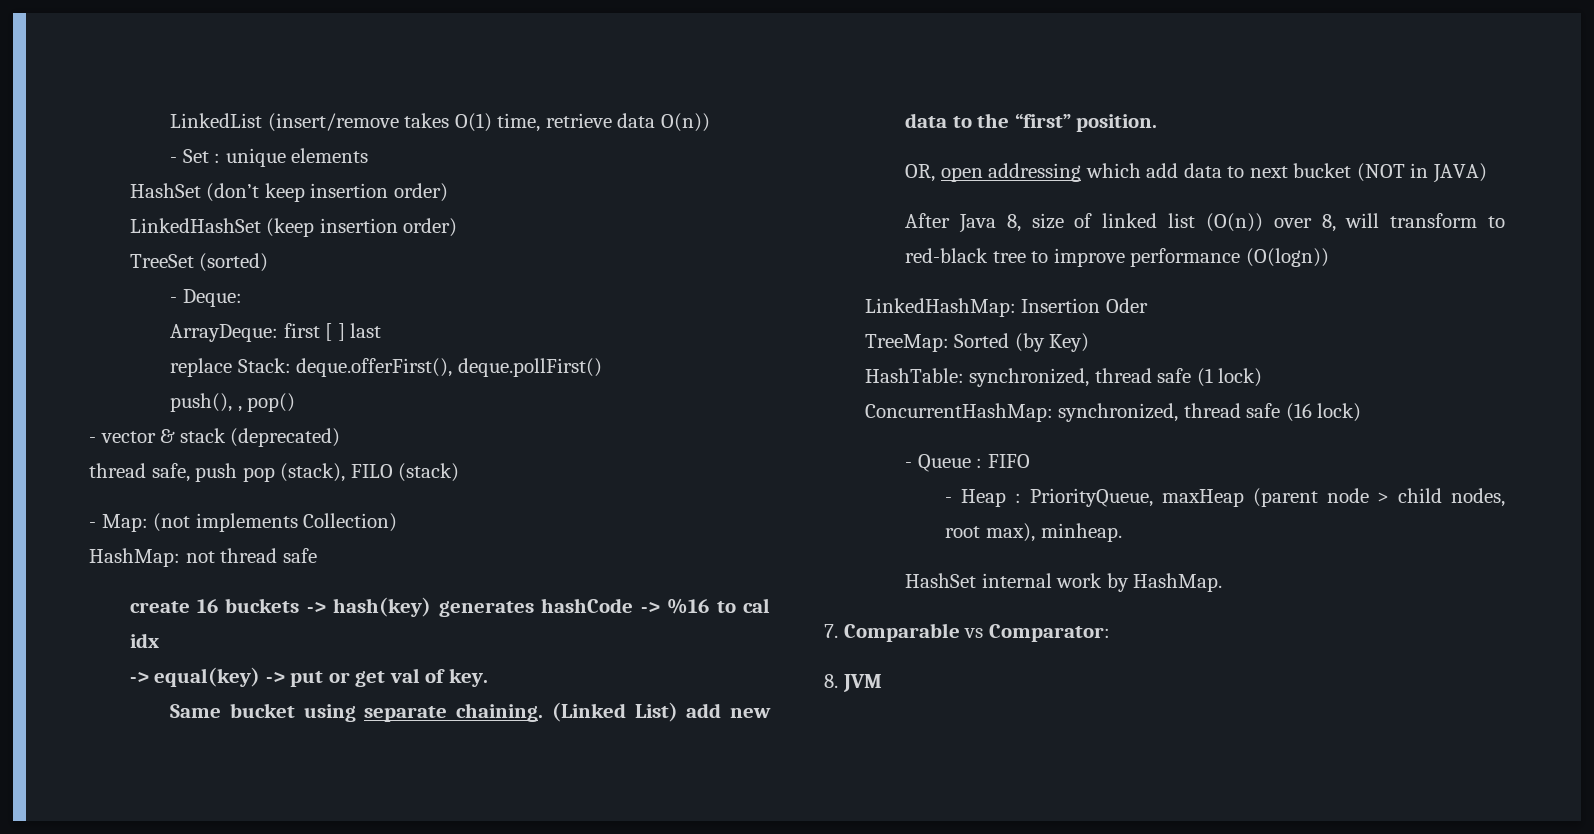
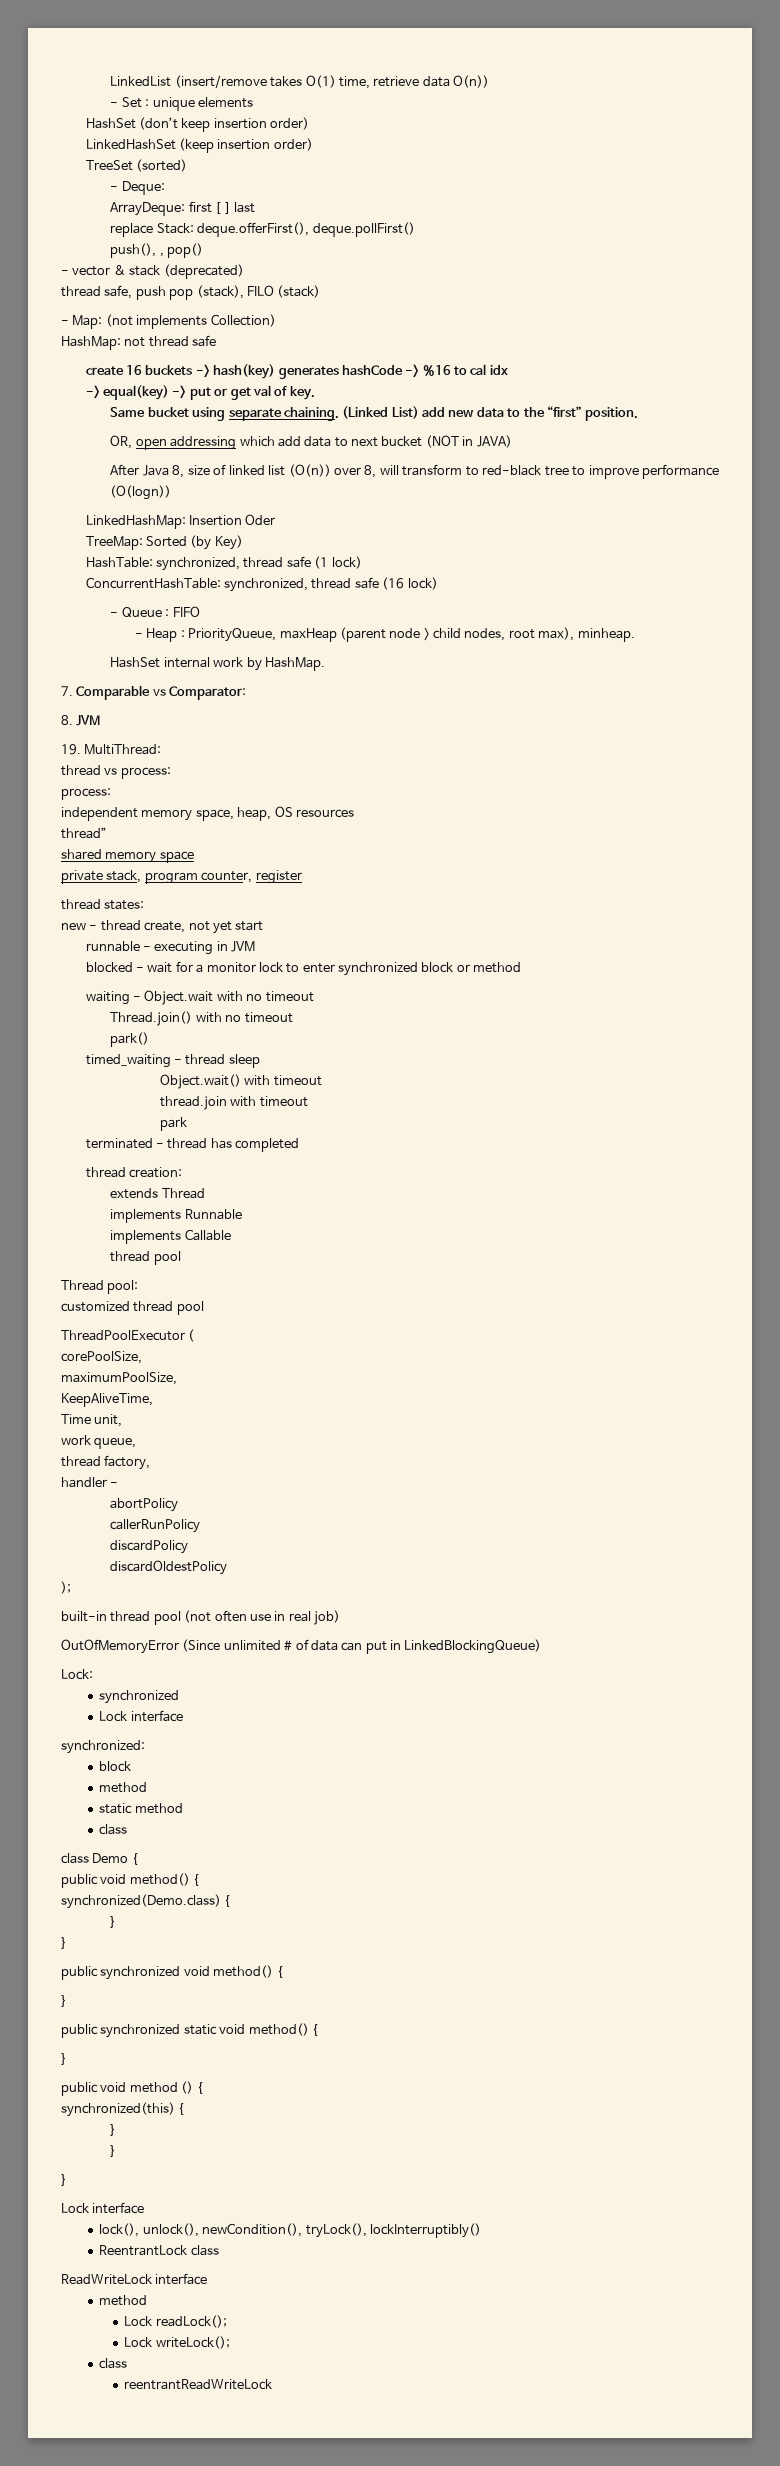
[864,403,1053,422] ConcurrentHashMap: -> [85,577,221,589] ConcurrentHashTable:
(882, 683) none -> [61,744,162,755] [61,765,171,779] [61,788,111,800] [61,806,354,821] [61,827,107,839] [61,849,194,863] [61,870,302,884] [61,899,145,910] [61,920,264,934] [85,941,256,955] [85,961,522,976] [85,990,314,1005] [110,1011,293,1026] [110,1032,150,1047] [85,1054,260,1068] [159,1074,322,1089] [159,1096,308,1110] [159,1117,187,1131] [85,1138,300,1152] [85,1167,183,1178] [110,1188,205,1199] [110,1209,242,1223] [110,1229,231,1244] [110,1251,181,1265] [61,1280,139,1294] [61,1301,204,1315] [61,1329,195,1342] [61,1351,142,1364] [61,1372,177,1385] [61,1393,153,1407] [61,1414,123,1427] [61,1435,137,1449] [61,1455,151,1470] [61,1477,119,1488] [110,1498,179,1512] [110,1519,201,1533] [110,1540,189,1554] [110,1560,228,1575] [61,1581,71,1594] [61,1610,340,1625] [61,1639,542,1654] [61,1669,93,1680] [99,1690,180,1704] [99,1710,183,1722] [61,1740,145,1754] [99,1761,132,1772] [99,1782,148,1793] [99,1803,183,1814] [99,1824,128,1835] [61,1853,138,1865] [61,1873,200,1888] [61,1894,231,1909] [110,1916,117,1928] [61,1937,67,1949] [61,1965,283,1980] [61,1995,67,2007] [61,2023,318,2038] [61,2053,67,2065] [61,2081,203,2096] [61,2102,185,2117] [110,2124,117,2136] [110,2145,117,2157] [61,2174,67,2186] [61,2202,145,2214] [99,2223,481,2238] [99,2245,219,2256] [61,2273,208,2285] [99,2295,148,2306] [124,2315,227,2328] [124,2336,230,2349] [99,2358,128,2369] [124,2379,273,2390] // 19. MultiThread: // thread vs process: // process: // independent memory space, heap, OS resources // thread” // shared memory space // private stack, program counter, register // thread states: // new - thread create, not yet start // runnable - executing in JVM // blocked - wait for a monitor lock to enter synchronized block or method // waiting - Object.wait with no timeout // Thread.join() with no timeout // park() // timed_waiting - thread sleep // Object.wait() with timeout // thread.join with timeout // park // terminated - thread has completed // thread creation: // extends Thread // implements Runnable // implements Callable // thread pool // Thread pool: // customized thread pool // ThreadPoolExecutor ( // corePoolSize, // maximumPoolSize, // KeepAliveTime, // Time unit, // work queue, // thread factory, // handler - // abortPolicy // callerRunPolicy // discardPolicy // discardOldestPolicy // ); // built-in thread pool (not often use in real job) // OutOfMemoryError (Since unlimited # of data can put in LinkedBlockingQueue) // Lock: // synchronized // Lock interface // synchronized: // block // method // static method // class // class Demo { // public void method() { // synchronized(Demo.class) { // } // } // public synchronized void method() { // } // public synchronized static void method() { // } // public void method () { // synchronized(this) { // } // } // } // Lock interface // lock(), unlock(), newCondition(), tryLock(), lockInterruptibly() // ReentrantLock class // ReadWriteLock interface // method // Lock readLock(); // Lock writeLock(); // class // reentrantReadWriteLock

